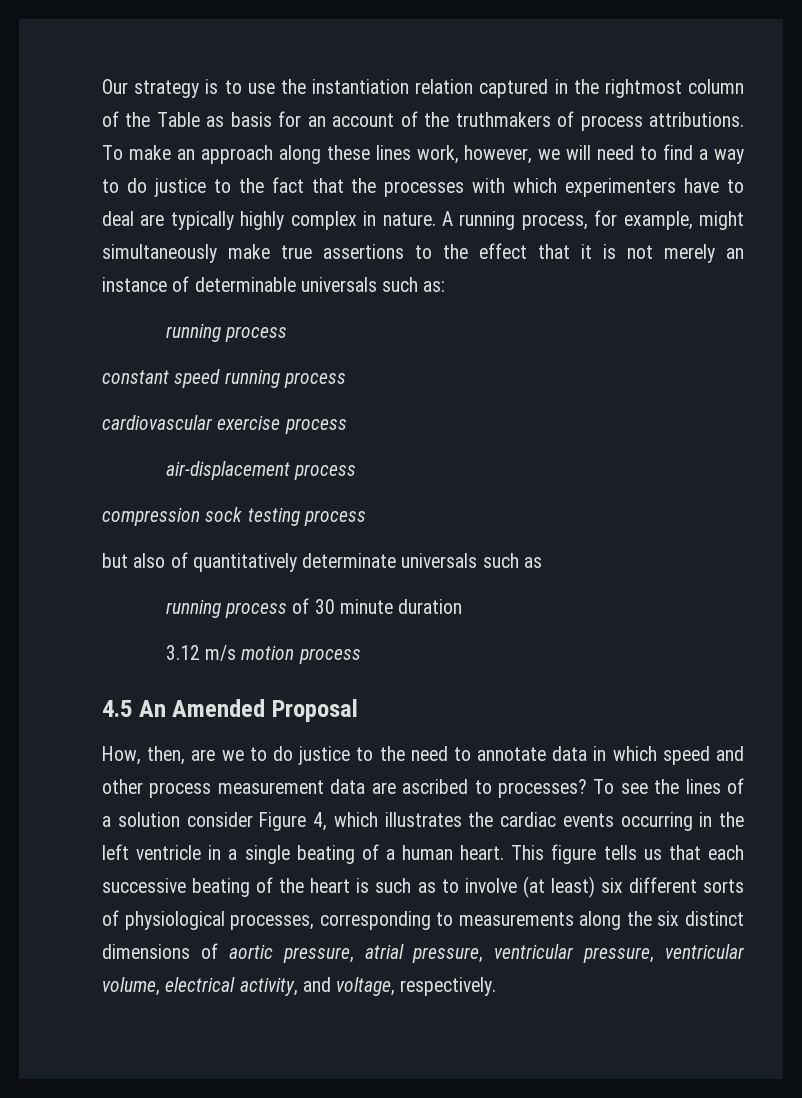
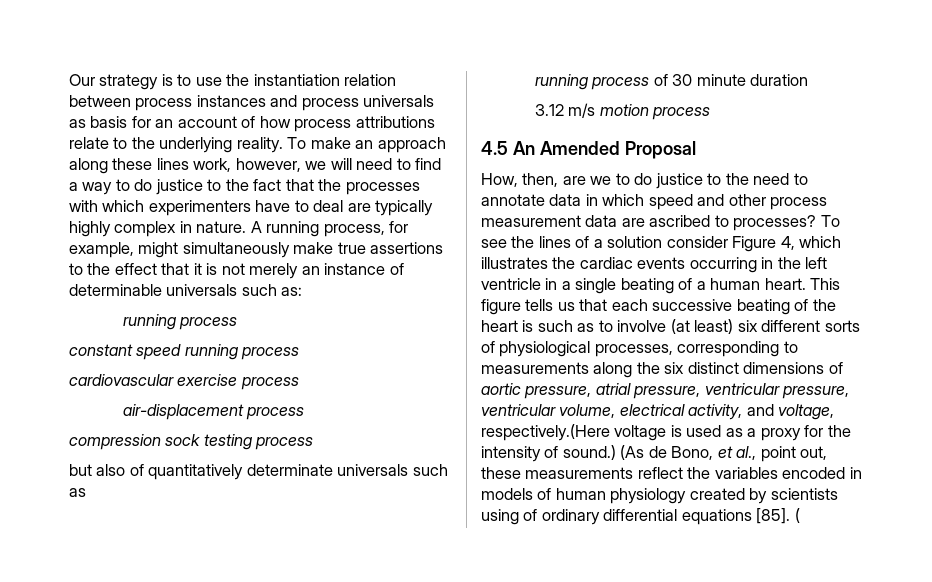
[479,79,744,98] [102,111,200,127] captured in the rightmost column of the Table -> [69,95,435,111] between process instances and process universals
[424,111,744,131] the truthmakers of process attributions. -> [259,116,435,132] [69,137,283,153] how process attributions relate to the underlying reality.
[400,977,497,996] respectively. -> [481,424,851,441] [481,445,828,462] [481,467,862,479] [481,488,838,504] [481,508,800,525] respectively.(Here voltage is used as a proxy for the intensity of sound.) (As de Bono, et al., point out, these measurements reflect the variables encoded in models of human physiology created by scientists using of ordinary differential equations [85]. (

